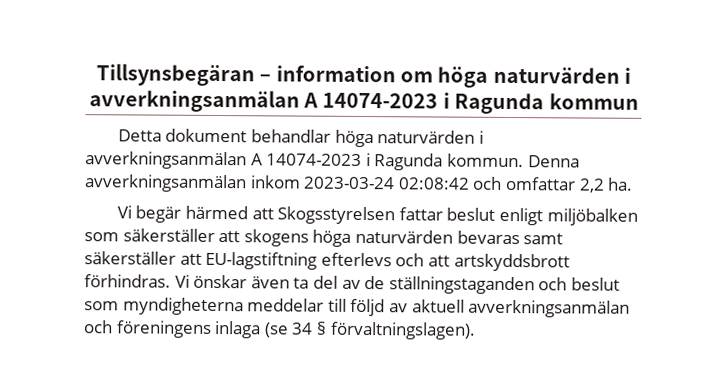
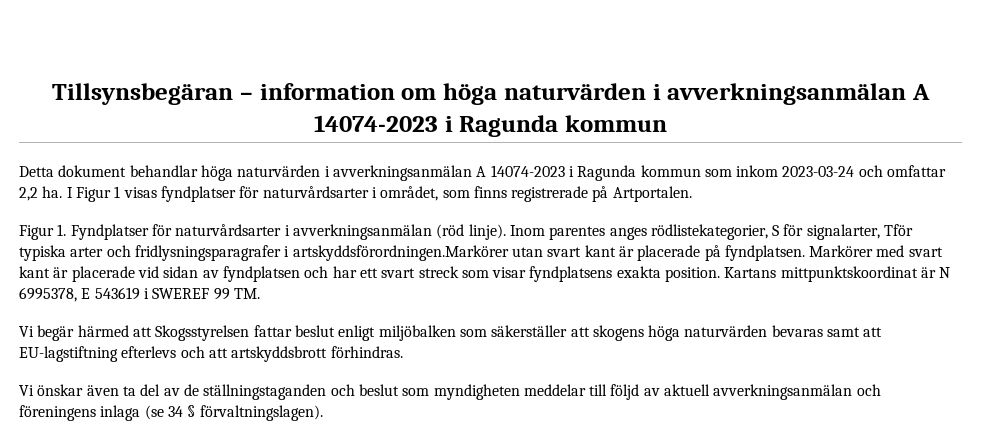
[446,153,580,168] [84,174,247,193] kommun. Denna avverkningsanmälan -> [640,165,732,177] kommun som
[397,177,470,190] 02:08:42 -> (855, 171) none
(634, 184) none -> [66,186,692,202] [19,224,914,240] [19,245,943,261] [19,266,951,282] [19,287,260,302] I Figur 1 visas fyndplatser för naturvårdsarter i området, som finns registrerade på Artportalen. // Figur 1. Fyndplatser för naturvårdsarter i avverkningsanmälan (röd linje). Inom parentes anges rödlistekategorier, S för signalarter, Tför typiska arter och fridlysningsparagrafer i artskyddsförordningen.Markörer utan svart kant är placerade på fyndplatsen. Markörer med svart kant är placerade vid sidan av fyndplatsen och har ett svart streck som visar fyndplatsens exakta position. Kartans mittpunktskoordinat är N 6995378, E 543619 i SWEREF 99 TM.
[84,251,176,265] säkerställer -> (861, 332) none
(171, 281) none -> (403, 352) //
[122,297,244,316] myndigheterna -> [433,384,520,400] myndigheten

